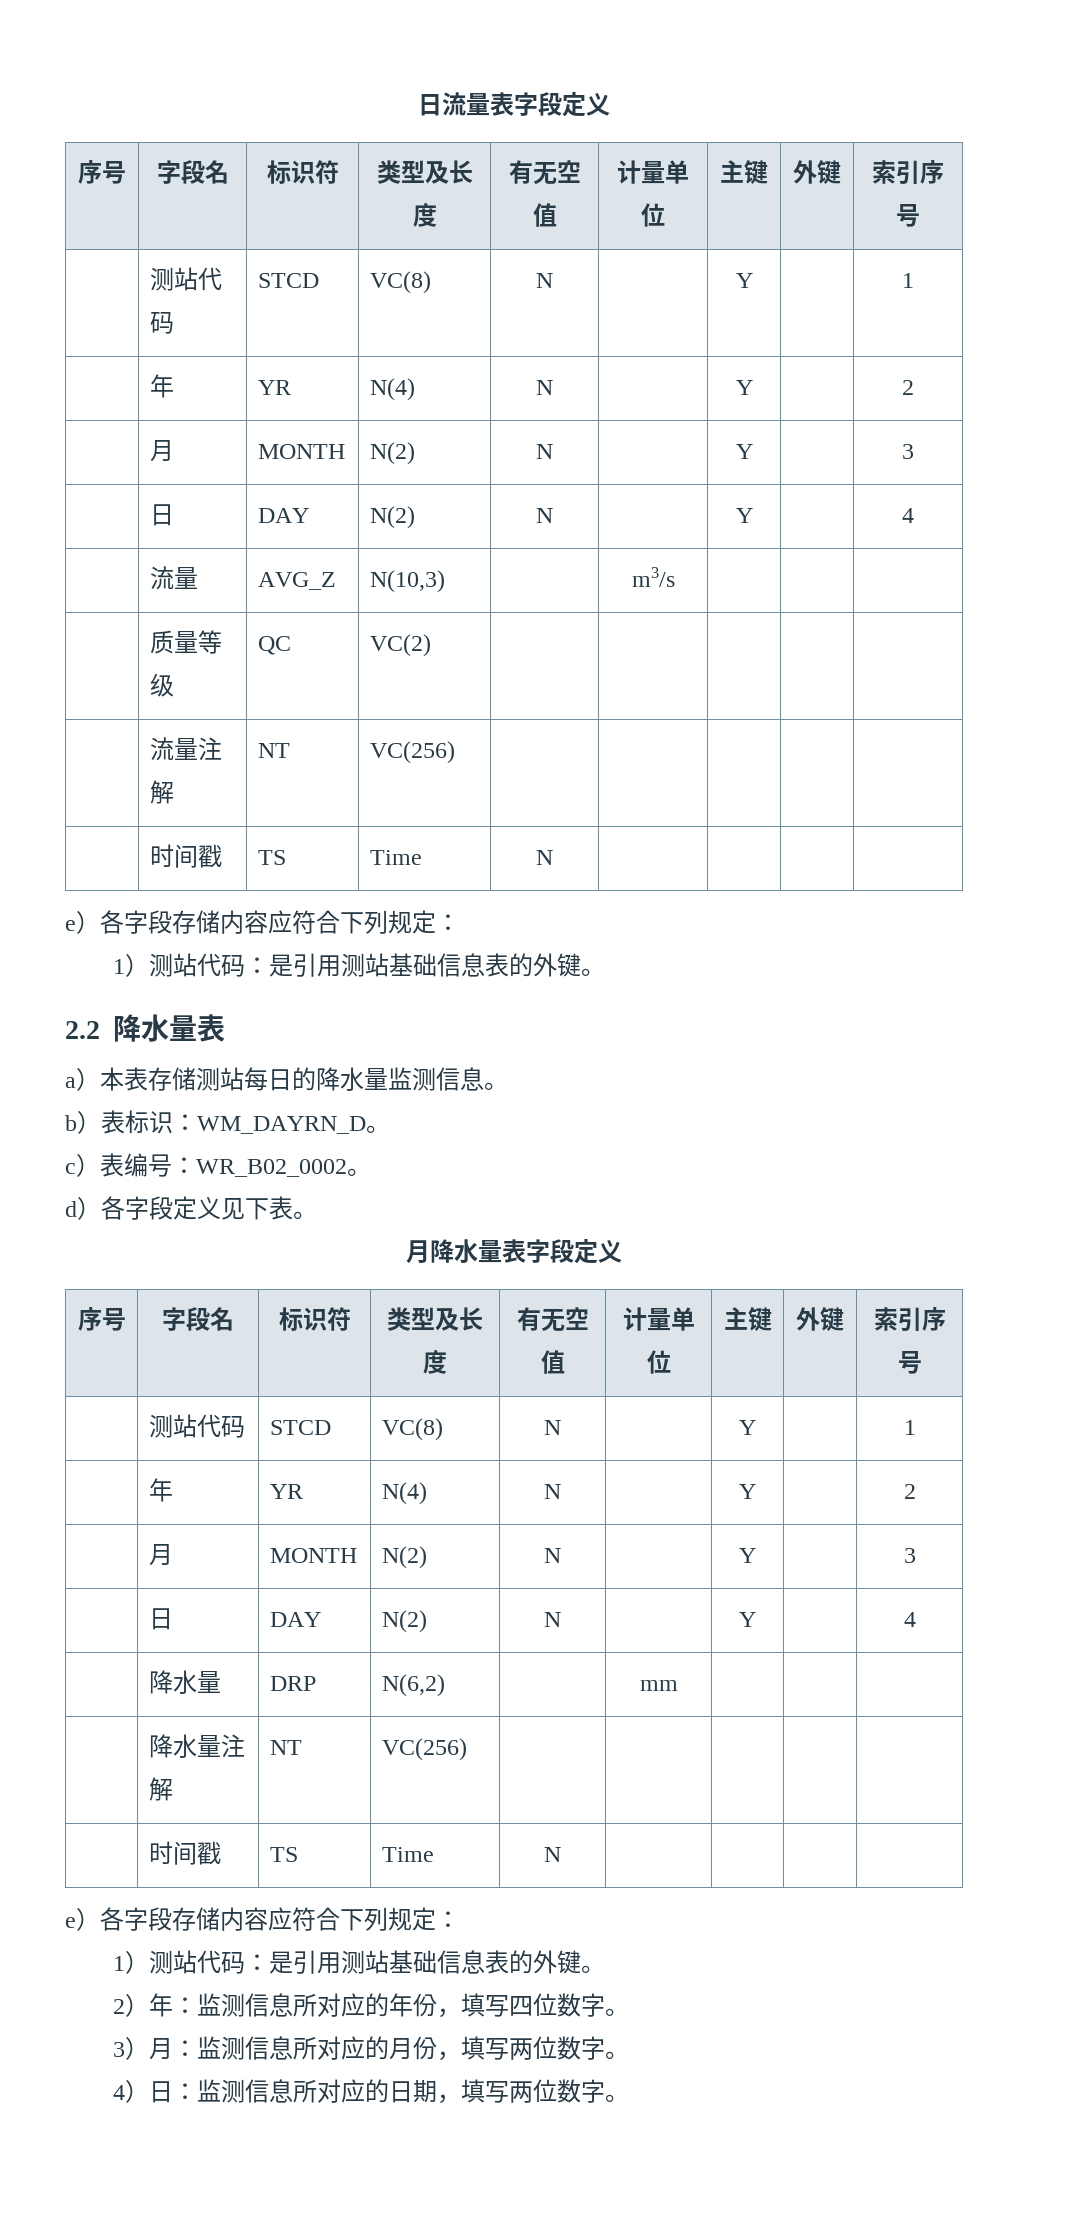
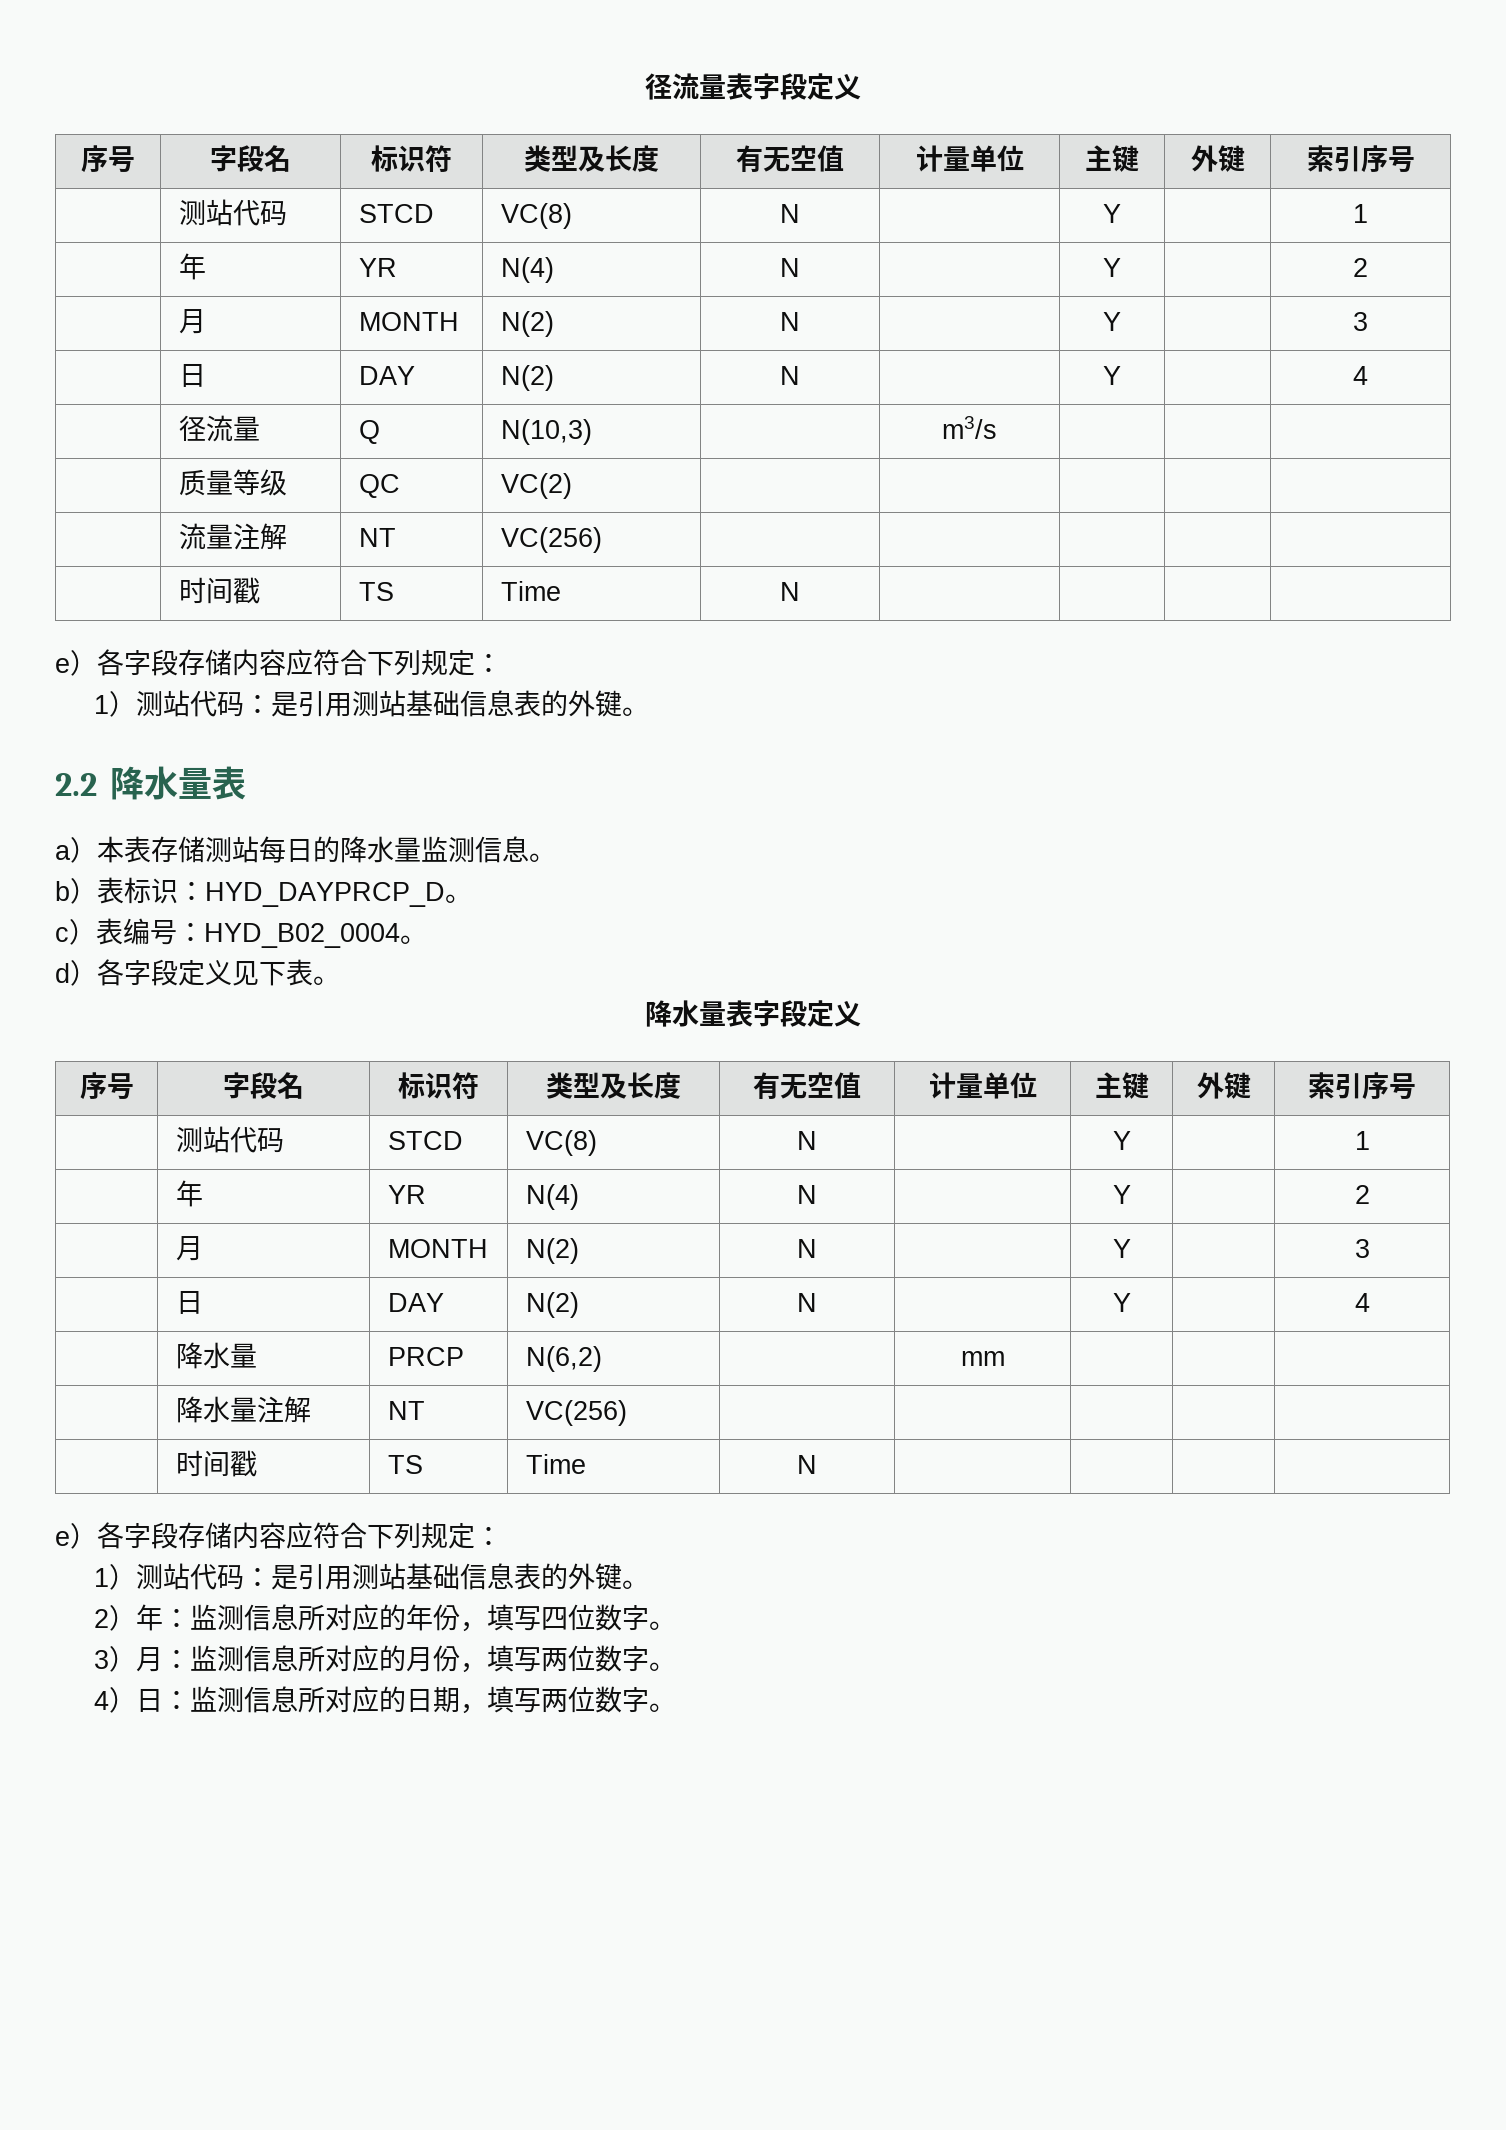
[418,94,442,116] 日 -> [645,73,672,100] 径
(914, 515) none -> [178,415,206,441] 径
[257,572,336,590] AVG_Z -> [358,420,380,444] Q
[197,1116,366,1134] WM_DAYRN_D -> [205,882,445,907] HYD_DAYPRCP_D
[196,1159,347,1177] WR_B02_0002 -> [204,923,400,948] HYD_B02_0004
[406,1240,430,1264] 月 -> (340, 980) none
[269,1676,316,1691] DRP -> [387,1347,464,1366] PRCP

